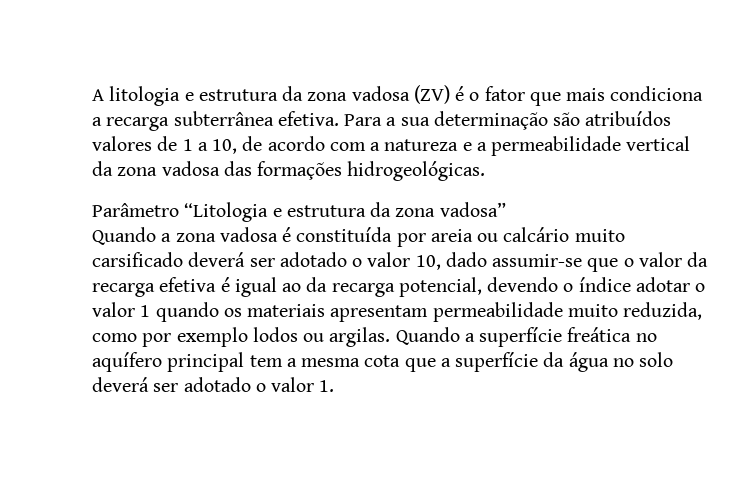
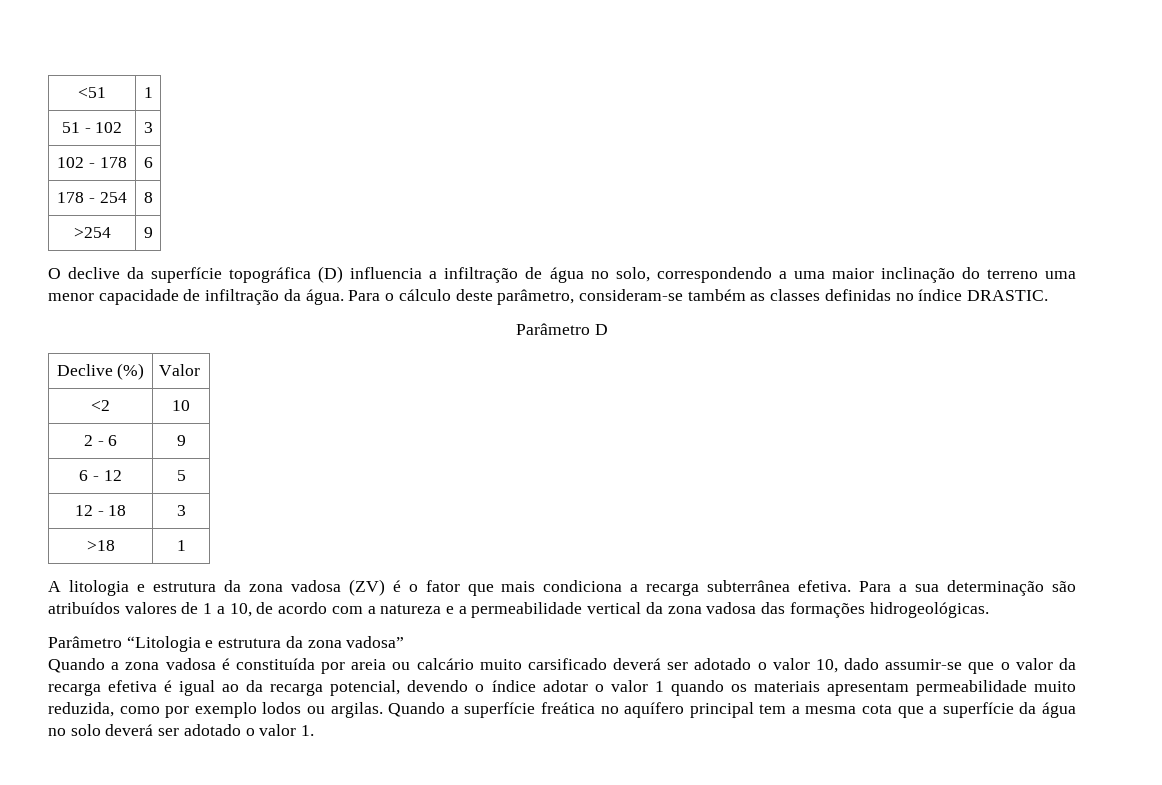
(92, 95) none -> [78,87,106,98] [143,87,153,98] [61,122,123,133] [143,122,153,133] [57,157,127,168] [143,157,153,168] [57,192,127,203] [143,192,153,203] [73,227,111,238] [143,227,153,238] [48,266,1076,283] [48,289,1049,305] [516,323,608,335] [56,363,145,380] [159,364,201,376] [91,400,110,411] [172,400,190,411] [83,435,118,446] [176,435,186,446] [79,470,122,481] [176,470,186,481] [74,505,127,516] [176,505,186,516] [86,540,115,551] [176,540,186,551] <51 | 1 // 51 - 102 | 3 // 102 - 178 | 6 // 178 - 254 | 8 // >254 | 9 // O declive da superfície topográfica (D) influencia a infiltração de água no solo, correspondendo a uma maior inclinação do terreno uma menor capacidade de infiltração da água. Para o cálculo deste parâmetro, consideram-se também as classes definidas no índice DRASTIC. // Parâmetro D // Declive (%) | Valor // <2 | 10 // 2 - 6 | 9 // 6 - 12 | 5 // 12 - 18 | 3 // >18 | 1 //

